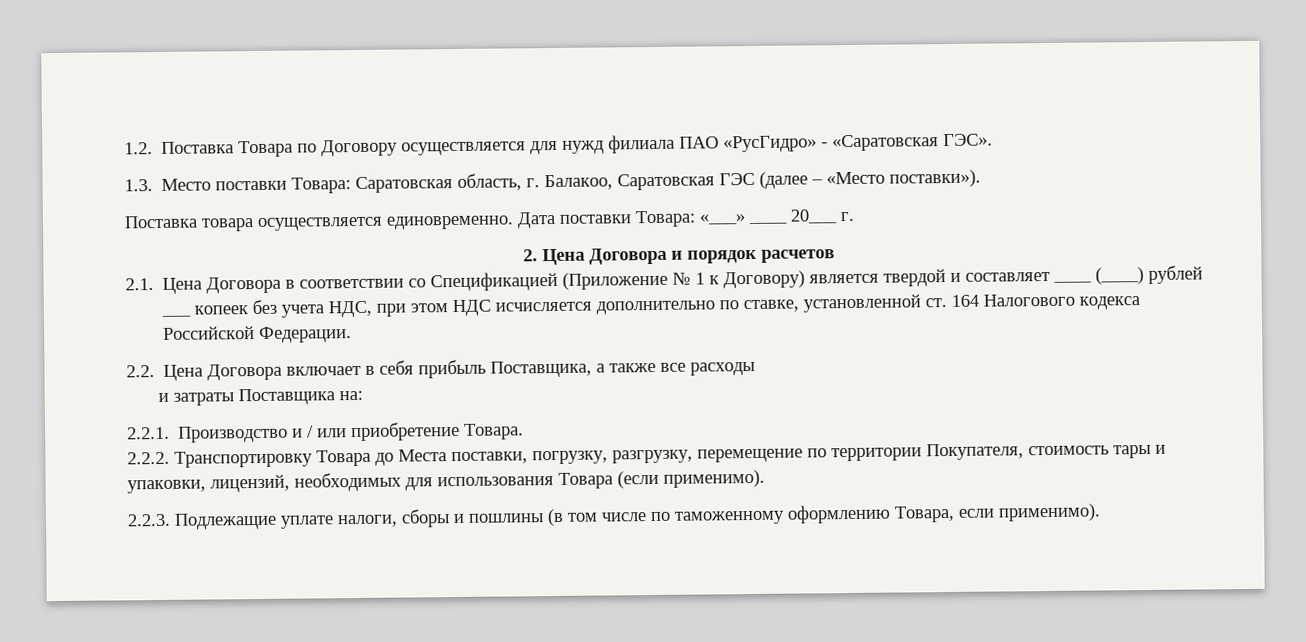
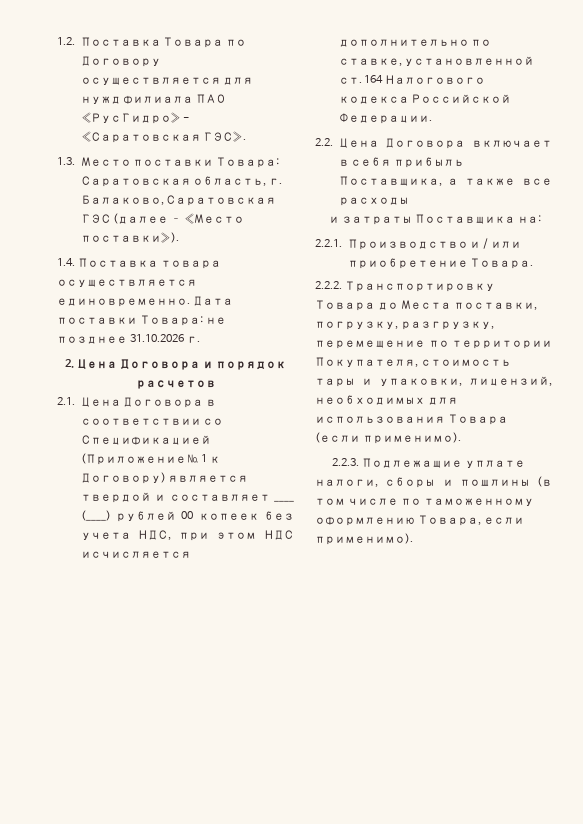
[544,174,614,191] Балакоо, -> [80,195,164,205] Балаково,
(982, 178) none -> [57,258,75,266] 1.4.
[699,209,838,225] «___» ____ 20___ -> [205,317,226,324] [57,334,184,344] не позднее 31.10.2026
[161,314,192,317] ___ -> [181,511,194,519] 00

